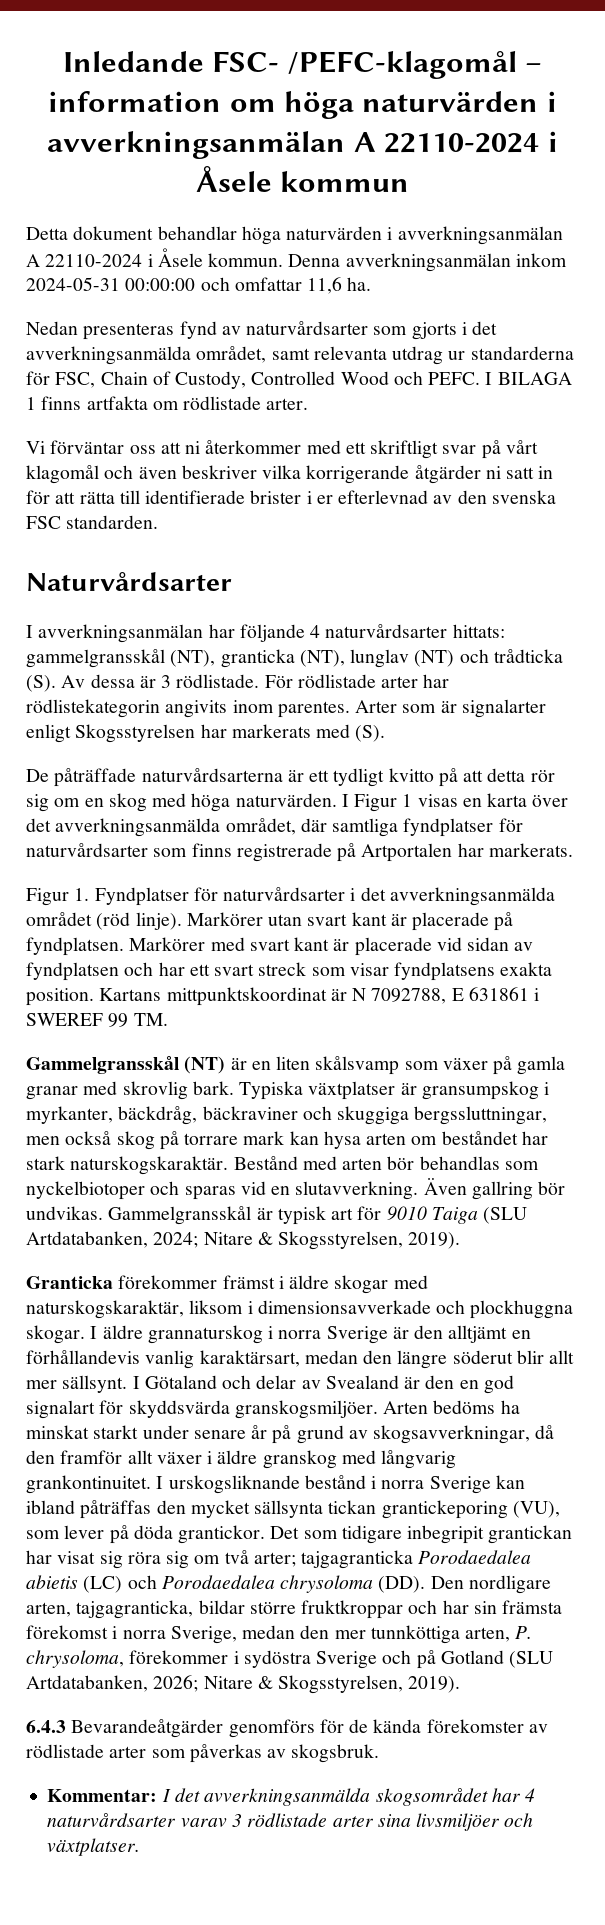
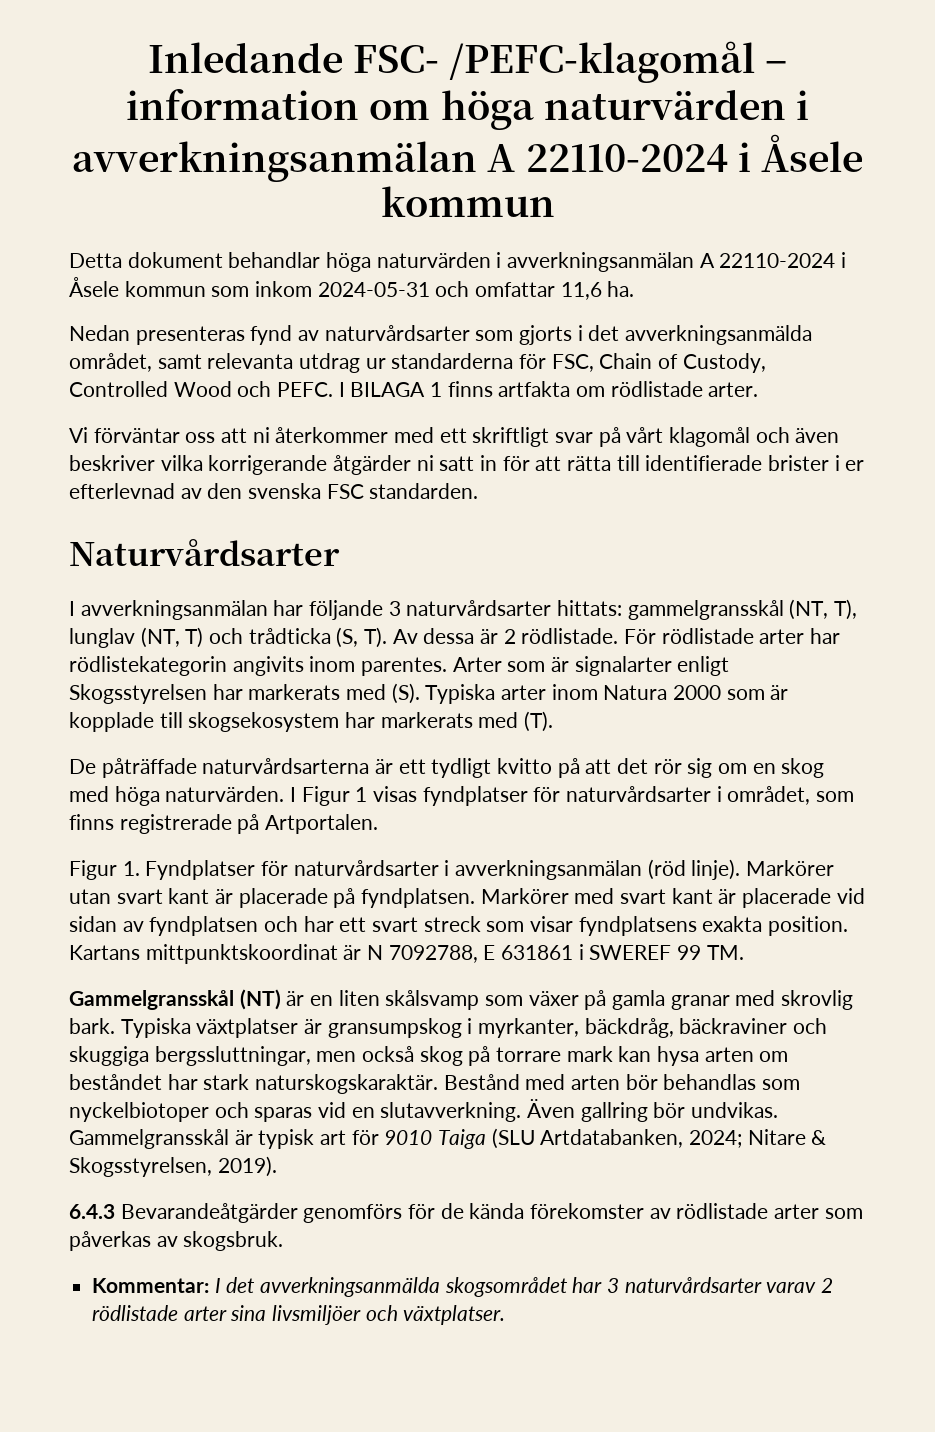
[208,253,511,272] kommun. Denna avverkningsanmälan -> [124,281,250,297] kommun som
[125,278,196,291] 00:00:00 -> (430, 289) none
[310,625,321,638] 4 -> [388,601,401,616] 3
[170,649,563,668] [26,675,56,692] (NT), granticka (NT), lunglav (NT) och trådticka (S). -> [789,599,858,620] [69,627,388,648] (NT, T), lunglav (NT, T) och trådticka (S, T).
[161,675,172,688] 3 -> [503,629,516,644] 2
(386, 733) none -> [425,684,789,704] [69,711,554,732] Typiska arter inom Natura 2000 som är kopplade till skogsekosystem har markerats med (T).
[487,768,526,782] detta -> [617,758,649,774] det
[462,793,569,807] [26,818,399,837] en karta över det avverkningsanmälda området, där samtliga -> (418, 794) none
(148, 850) none -> [716,786,811,805] i området,
[361,843,573,862] Artportalen har markerats. -> [265,814,379,834] Artportalen.
[360,887,555,906] [26,912,92,926] det avverkningsanmälda området -> [455,860,643,880] avverkningsanmälan
[26,1275,428,1294] [26,1300,574,1319] [26,1325,531,1344] [26,1350,575,1369] [26,1375,514,1394] [26,1400,520,1419] [26,1425,555,1444] [26,1450,457,1469] [26,1475,525,1494] [26,1500,560,1519] [26,1525,573,1544] [26,1550,532,1569] [26,1575,551,1594] [26,1600,563,1619] [26,1625,533,1644] [26,1650,554,1669] [26,1675,461,1694] // Granticka förekommer främst i äldre skogar med naturskogskaraktär, liksom i dimensionsavverkade och plockhuggna skogar. I äldre grannaturskog i norra Sverige är den alltjämt en förhållandevis vanlig karaktärsart, medan den längre söderut blir allt mer sällsynt. I Götaland och delar av Svealand är den en god signalart för skyddsvärda granskogsmiljöer. Arten bedöms ha minskat starkt under senare år på grund av skogsavverkningar, då den framför allt växer i äldre granskog med långvarig grankontinuitet. I urskogsliknande bestånd i norra Sverige kan ibland påträffas den mycket sällsynta tickan grantickeporing (VU), som lever på döda grantickor. Det som tidigare inbegripit grantickan har visat sig röra sig om två arter; tajgagranticka Porodaedalea abietis (LC) och Porodaedalea chrysoloma (DD). Den nordligare arten, tajgagranticka, bildar större fruktkroppar och har sin främsta förekomst i norra Sverige, medan den mer tunnköttiga arten, P. chrysoloma, förekommer i sydöstra Sverige och på Gotland (SLU Artdatabanken, 2026; Nitare & Skogsstyrelsen, 2019). -> (277, 1166) none
[525,1788,536,1802] 4 -> [607,1278,620,1293] 3
[231,1814,242,1827] 3 -> [821,1278,834,1293] 2

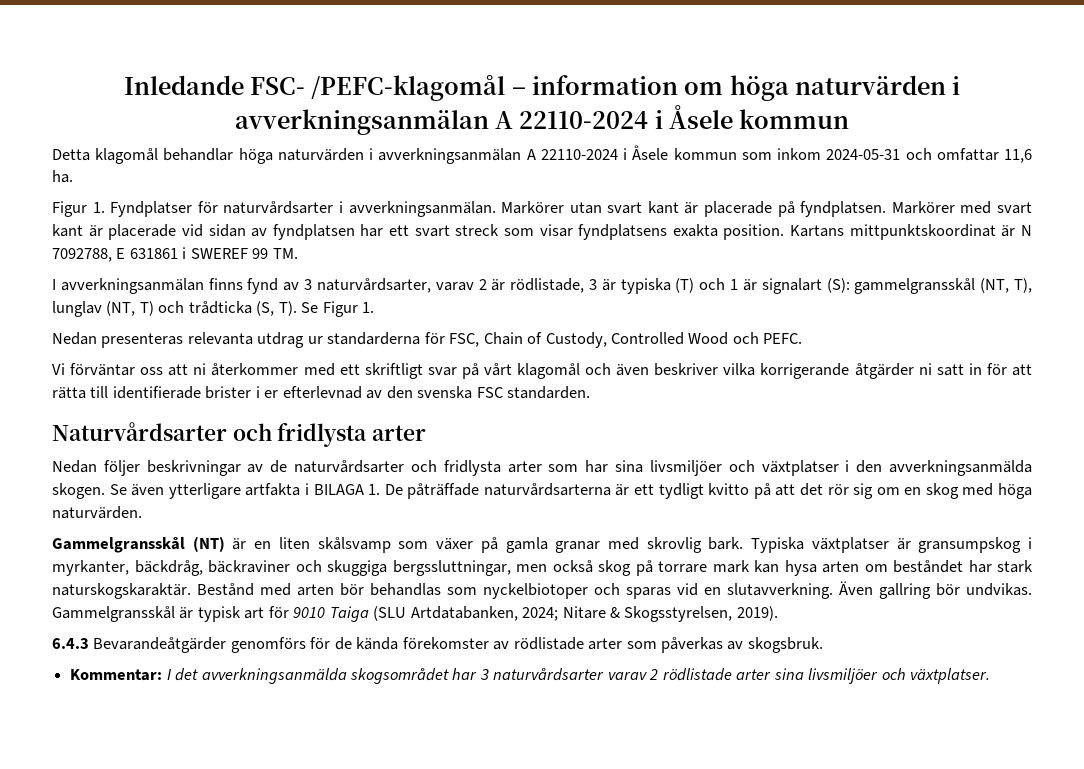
[127,252,223,268] dokument -> [95,148,159,164] klagomål
[69,325,813,345] [69,353,202,372] Nedan presenteras fynd av naturvårdsarter som gjorts i det avverkningsanmälda området, samt -> [52,201,1033,217] [52,224,1033,240] [52,247,298,262] [52,278,1033,294] [52,301,375,317] [52,332,184,348] Figur 1. Fyndplatser för naturvårdsarter i avverkningsanmälan. Markörer utan svart kant är placerade på fyndplatsen. Markörer med svart kant är placerade vid sidan av fyndplatsen har ett svart streck som visar fyndplatsens exakta position. Kartans mittpunktskoordinat är N 7092788, E 631861 i SWEREF 99 TM. // I avverkningsanmälan finns fynd av 3 naturvårdsarter, varav 2 är rödlistade, 3 är typiska (T) och 1 är signalart (S): gammelgransskål (NT, T), lunglav (NT, T) och trådticka (S, T). Se Figur 1. // Nedan presenteras
[338,381,759,397] I BILAGA 1 finns artfakta om rödlistade arter. -> (803, 338) none
[69,599,858,620] [69,627,841,648] [69,656,730,676] [69,683,789,704] [69,711,554,732] // I avverkningsanmälan har följande 3 naturvårdsarter hittats: gammelgransskål (NT, T), lunglav (NT, T) och trådticka (S, T). Av dessa är 2 rödlistade. För rödlistade arter har rödlistekategorin angivits inom parentes. Arter som är signalarter enligt Skogsstyrelsen har markerats med (S). Typiska arter inom Natura 2000 som är kopplade till skogsekosystem har markerats med (T). // -> [232,423,427,447] [52,460,1033,476] [52,483,381,499] och fridlysta arter // Nedan följer beskrivningar av de naturvårdsarter och fridlysta arter som har sina livsmiljöer och växtplatser i den avverkningsanmälda skogen. Se även ytterligare artfakta i BILAGA 1.
[290,786,855,806] [69,814,379,834] [69,859,835,880] [69,888,865,908] [69,916,849,936] [69,944,744,964] I Figur 1 visas fyndplatser för naturvårdsarter i området, som finns registrerade på Artportalen. // Figur 1. Fyndplatser för naturvårdsarter i avverkningsanmälan (röd linje). Markörer utan svart kant är placerade på fyndplatsen. Markörer med svart kant är placerade vid sidan av fyndplatsen och har ett svart streck som visar fyndplatsens exakta position. Kartans mittpunktskoordinat är N 7092788, E 631861 i SWEREF 99 TM. -> (142, 512) none

